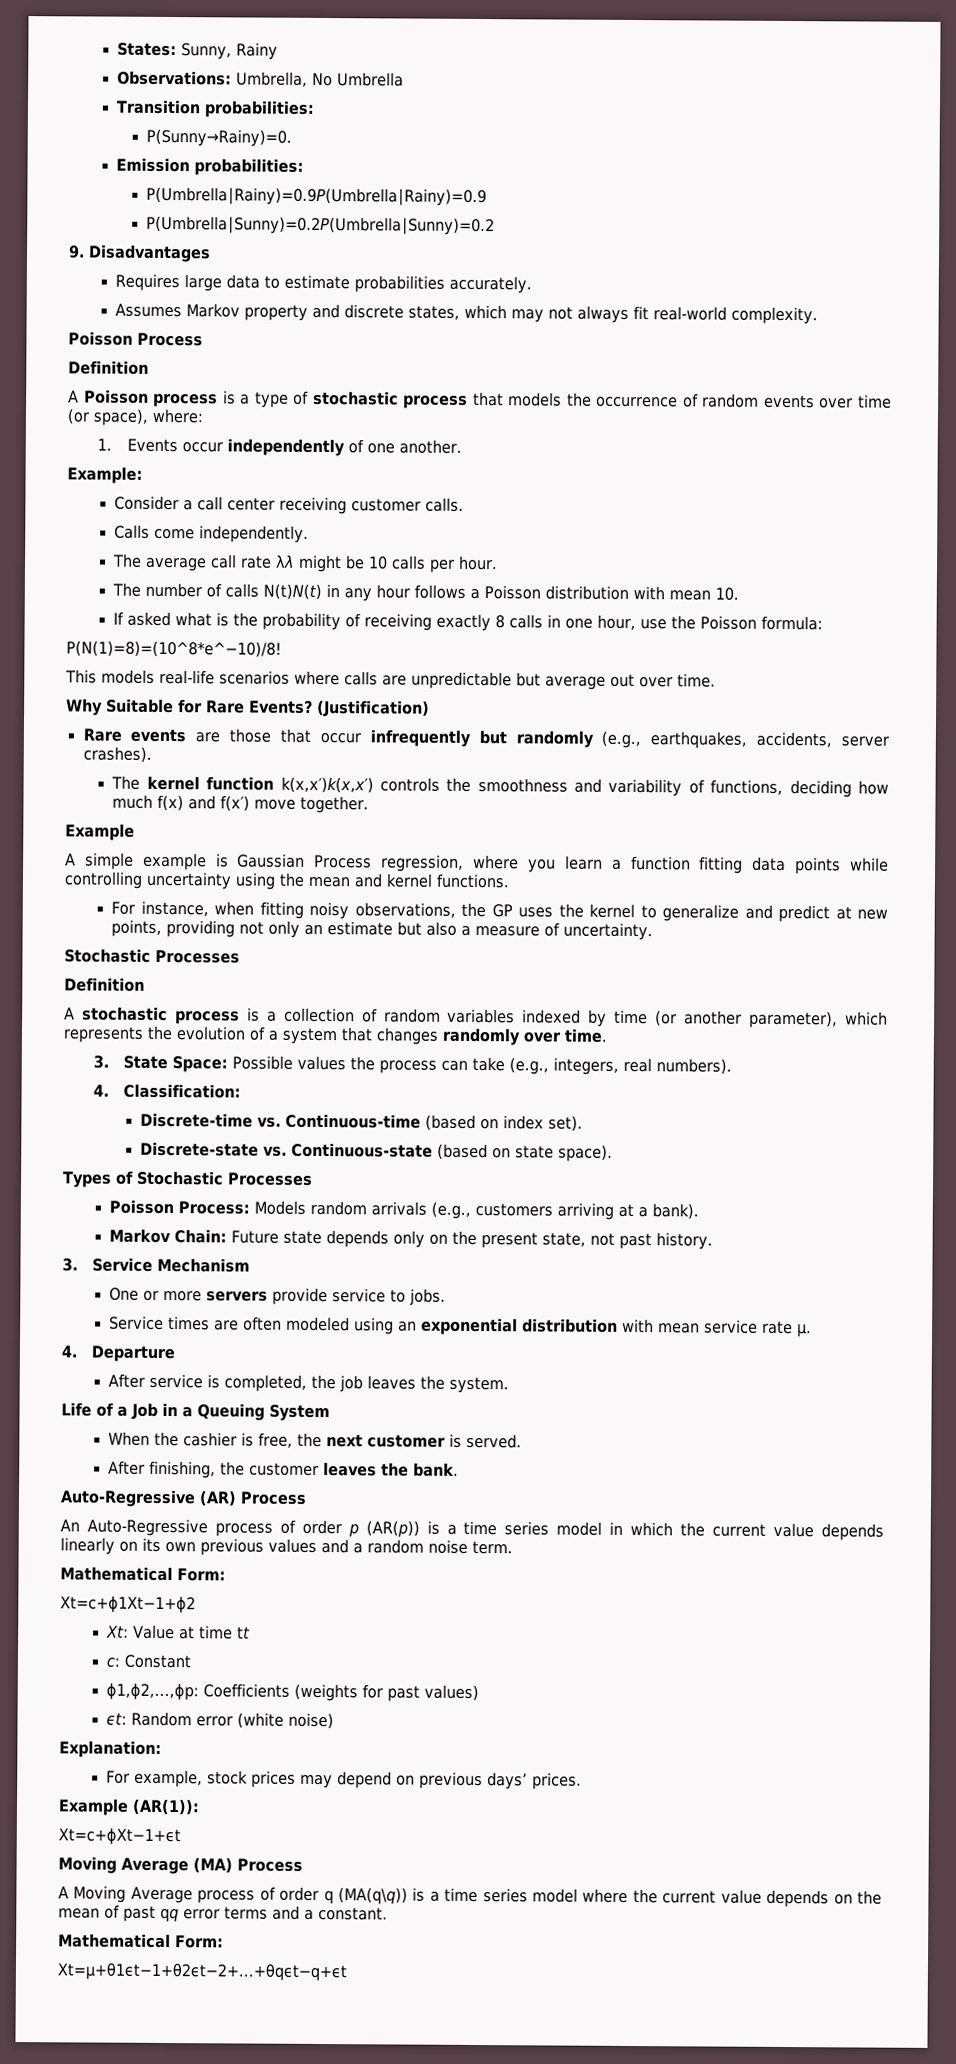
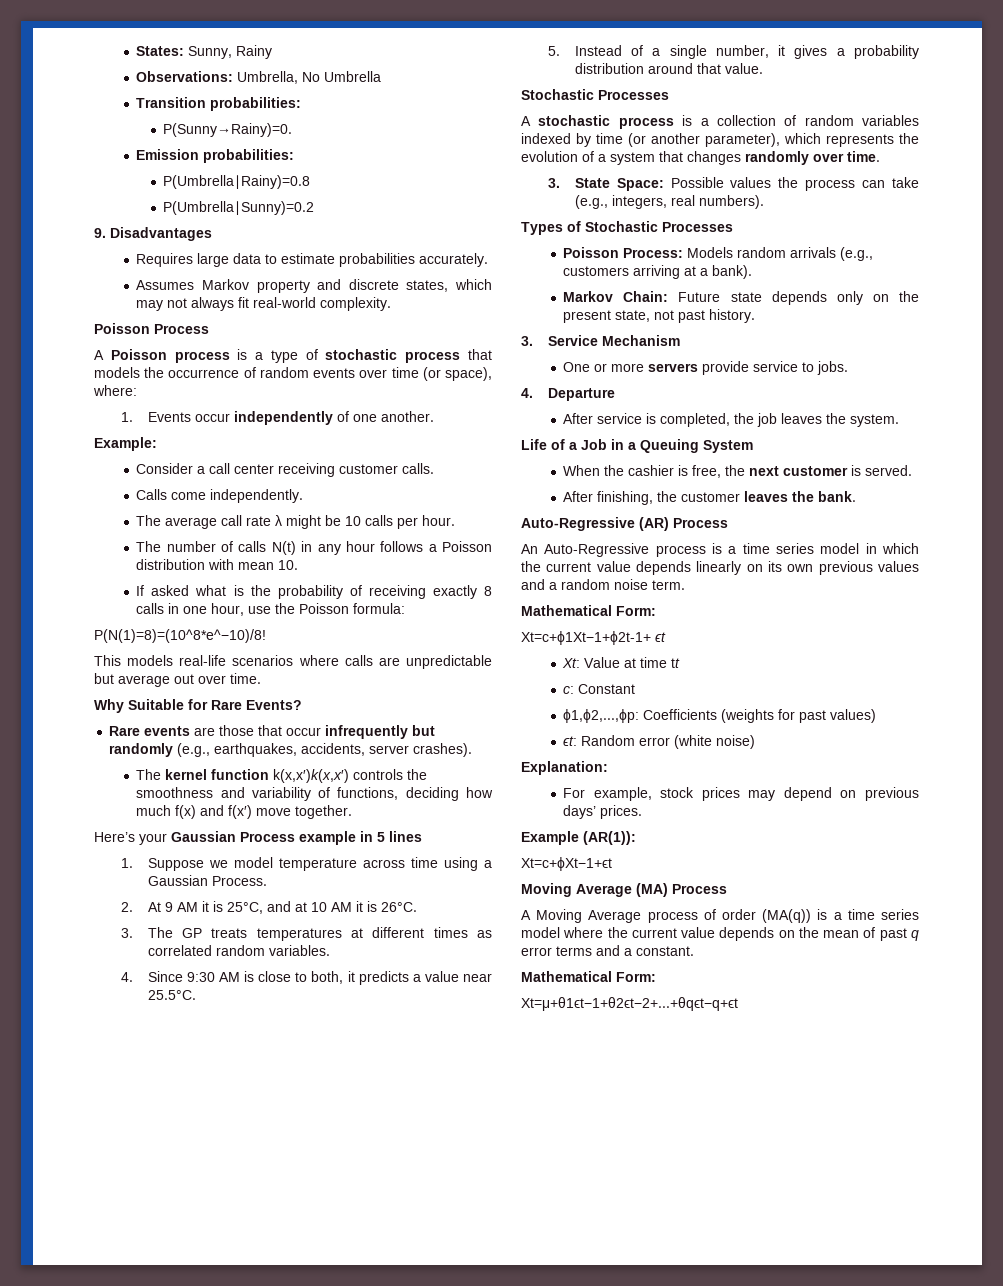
[146,186,488,207] [146,215,496,236] P(Umbrella∣Rainy)=0.9P(Umbrella∣Rainy)=0.9 // P(Umbrella∣Sunny)=0.2P(Umbrella∣Sunny)=0.2 -> [163,175,311,189] [163,201,315,215] P(Umbrella∣Rainy)=0.8 // P(Umbrella∣Sunny)=0.2
[68,360,149,375] // Definition -> (209, 329) none
[275,554,296,568] λλ -> [275,515,283,526] λ
[263,583,323,600] N(t)N(t) -> [271,541,296,555] N(t)
[317,699,430,718] (Justification) -> (302, 705) none
[65,823,135,841] [65,852,890,875] [64,871,510,890] [111,900,888,923] [111,919,654,941] [64,948,240,964] [64,977,145,992] Example // A simple example is Gaussian Process regression, where you learn a function fitting data points while controlling uncertainty using the mean and kernel functions. // For instance, when fitting noisy observations, the GP uses the kernel to generalize and predict at new points, providing not only an estimate but also a measure of uncertainty. // Stochastic Processes // Definition -> [94,831,422,845] [120,857,493,871] [147,875,267,886] [120,901,417,914] [120,927,493,941] [147,945,330,956] [120,971,493,985] [147,990,196,1000] [547,45,919,59] [574,63,763,74] [521,89,669,100] Here’s your Gaussian Process example in 5 lines // 1. Suppose we model temperature across time using a Gaussian Process. // 2. At 9 AM it is 25°C, and at 10 AM it is 26°C. // 3. The GP treats temperatures at different times as correlated random variables. // 4. Since 9:30 AM is close to both, it predicts a value near 25.5°C. // 5. Instead of a single number, it gives a probability distribution around that value. // Stochastic Processes
[92,1083,241,1099] [140,1112,584,1132] [140,1141,614,1162] // 4. Classification: // Discrete-time vs. Continuous-time (based on index set). // Discrete-state vs. Continuous-state (based on state space). -> (764, 202) none
[109,1315,813,1338] // Service times are often modeled using an exponential distribution with mean service rate μ. -> (849, 368) none
[279,1519,420,1538] of order p (AR(p)) -> (706, 551) none
[60,1595,196,1614] Xt=c+ϕ1Xt−1+ϕ2 -> [521,631,666,645] Xt=c+ϕ1Xt−1+ϕ2t-1+ ϵt
[323,1887,408,1905] q (MA(q\q)) -> [762,909,812,923] (MA(q))
[160,1908,179,1923] qq -> [910,930,919,941] q

